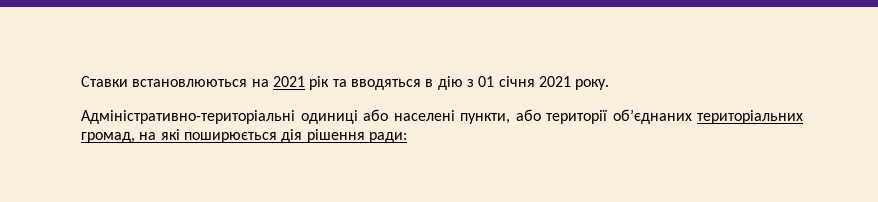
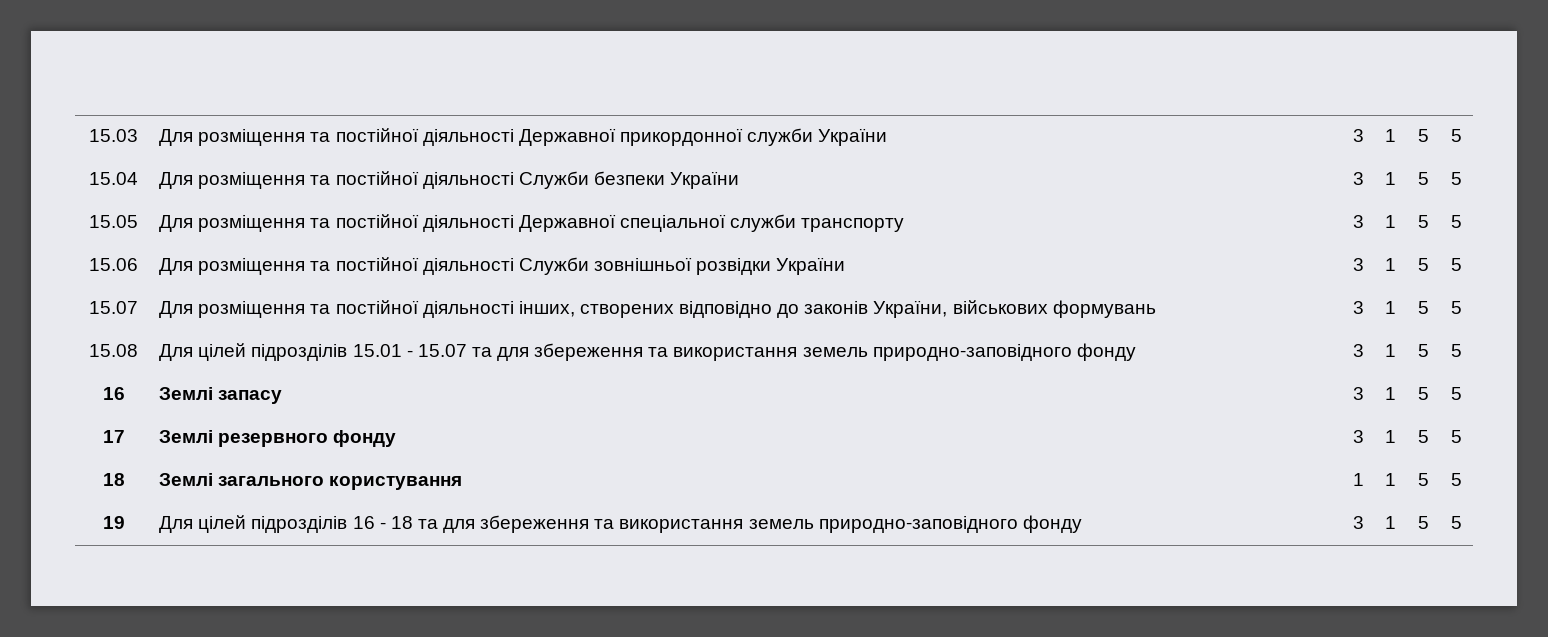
[81,76,610,90] [81,109,803,124] [81,129,407,143] Ставки встановлюються на 2021 рік та вводяться в дію з 01 січня 2021 року. // Адміністративно-територіальні одиниці або населені пункти, або території об’єднаних територіальних громад, на які поширюється дія рішення ради: -> [89,129,138,142] [159,128,888,146] [1352,129,1364,142] [1385,129,1396,142] [1417,129,1429,142] [1450,129,1462,142] [89,172,138,185] [159,171,740,189] [1352,172,1364,185] [1385,172,1396,185] [1417,172,1429,185] [1450,172,1462,185] [89,215,138,228] [159,214,905,232] [1352,215,1364,228] [1385,215,1396,228] [1417,215,1429,228] [1450,215,1462,228] [89,258,138,271] [159,257,846,275] [1352,258,1364,271] [1385,258,1396,271] [1417,258,1429,271] [1450,258,1462,271] [89,301,138,314] [159,300,1156,318] [1352,301,1364,314] [1385,301,1396,314] [1417,301,1429,314] [1450,301,1462,314] [89,344,138,357] [159,343,1136,361] [1352,344,1364,357] [1385,344,1396,357] [1417,344,1429,357] [1450,344,1462,357] [102,387,125,400] [159,387,283,404] [1352,387,1364,400] [1385,387,1396,400] [1417,387,1429,400] [1450,387,1462,400] [102,430,125,443] [159,430,397,447] [1352,430,1364,443] [1385,430,1396,443] [1417,430,1429,443] [1450,430,1462,443] [102,473,125,486] [159,473,463,490] [1352,473,1364,486] [1385,473,1396,486] [1417,473,1429,486] [1450,473,1462,486] [102,516,125,529] [159,515,1082,533] [1352,516,1364,529] [1385,516,1396,529] [1417,516,1429,529] [1450,516,1462,529] 15.03 | Для розміщення та постійної діяльності Державної прикордонної служби України | 3 | 1 | 5 | 5 // 15.04 | Для розміщення та постійної діяльності Служби безпеки України | 3 | 1 | 5 | 5 // 15.05 | Для розміщення та постійної діяльності Державної спеціальної служби транспорту | 3 | 1 | 5 | 5 // 15.06 | Для розміщення та постійної діяльності Служби зовнішньої розвідки України | 3 | 1 | 5 | 5 // 15.07 | Для розміщення та постійної діяльності інших, створених відповідно до законів України, військових формувань | 3 | 1 | 5 | 5 // 15.08 | Для цілей підрозділів 15.01 - 15.07 та для збереження та використання земель природно-заповідного фонду | 3 | 1 | 5 | 5 // 16 | Землі запасу | 3 | 1 | 5 | 5 // 17 | Землі резервного фонду | 3 | 1 | 5 | 5 // 18 | Землі загального користування | 1 | 1 | 5 | 5 // 19 | Для цілей підрозділів 16 - 18 та для збереження та використання земель природно-заповідного фонду | 3 | 1 | 5 | 5

